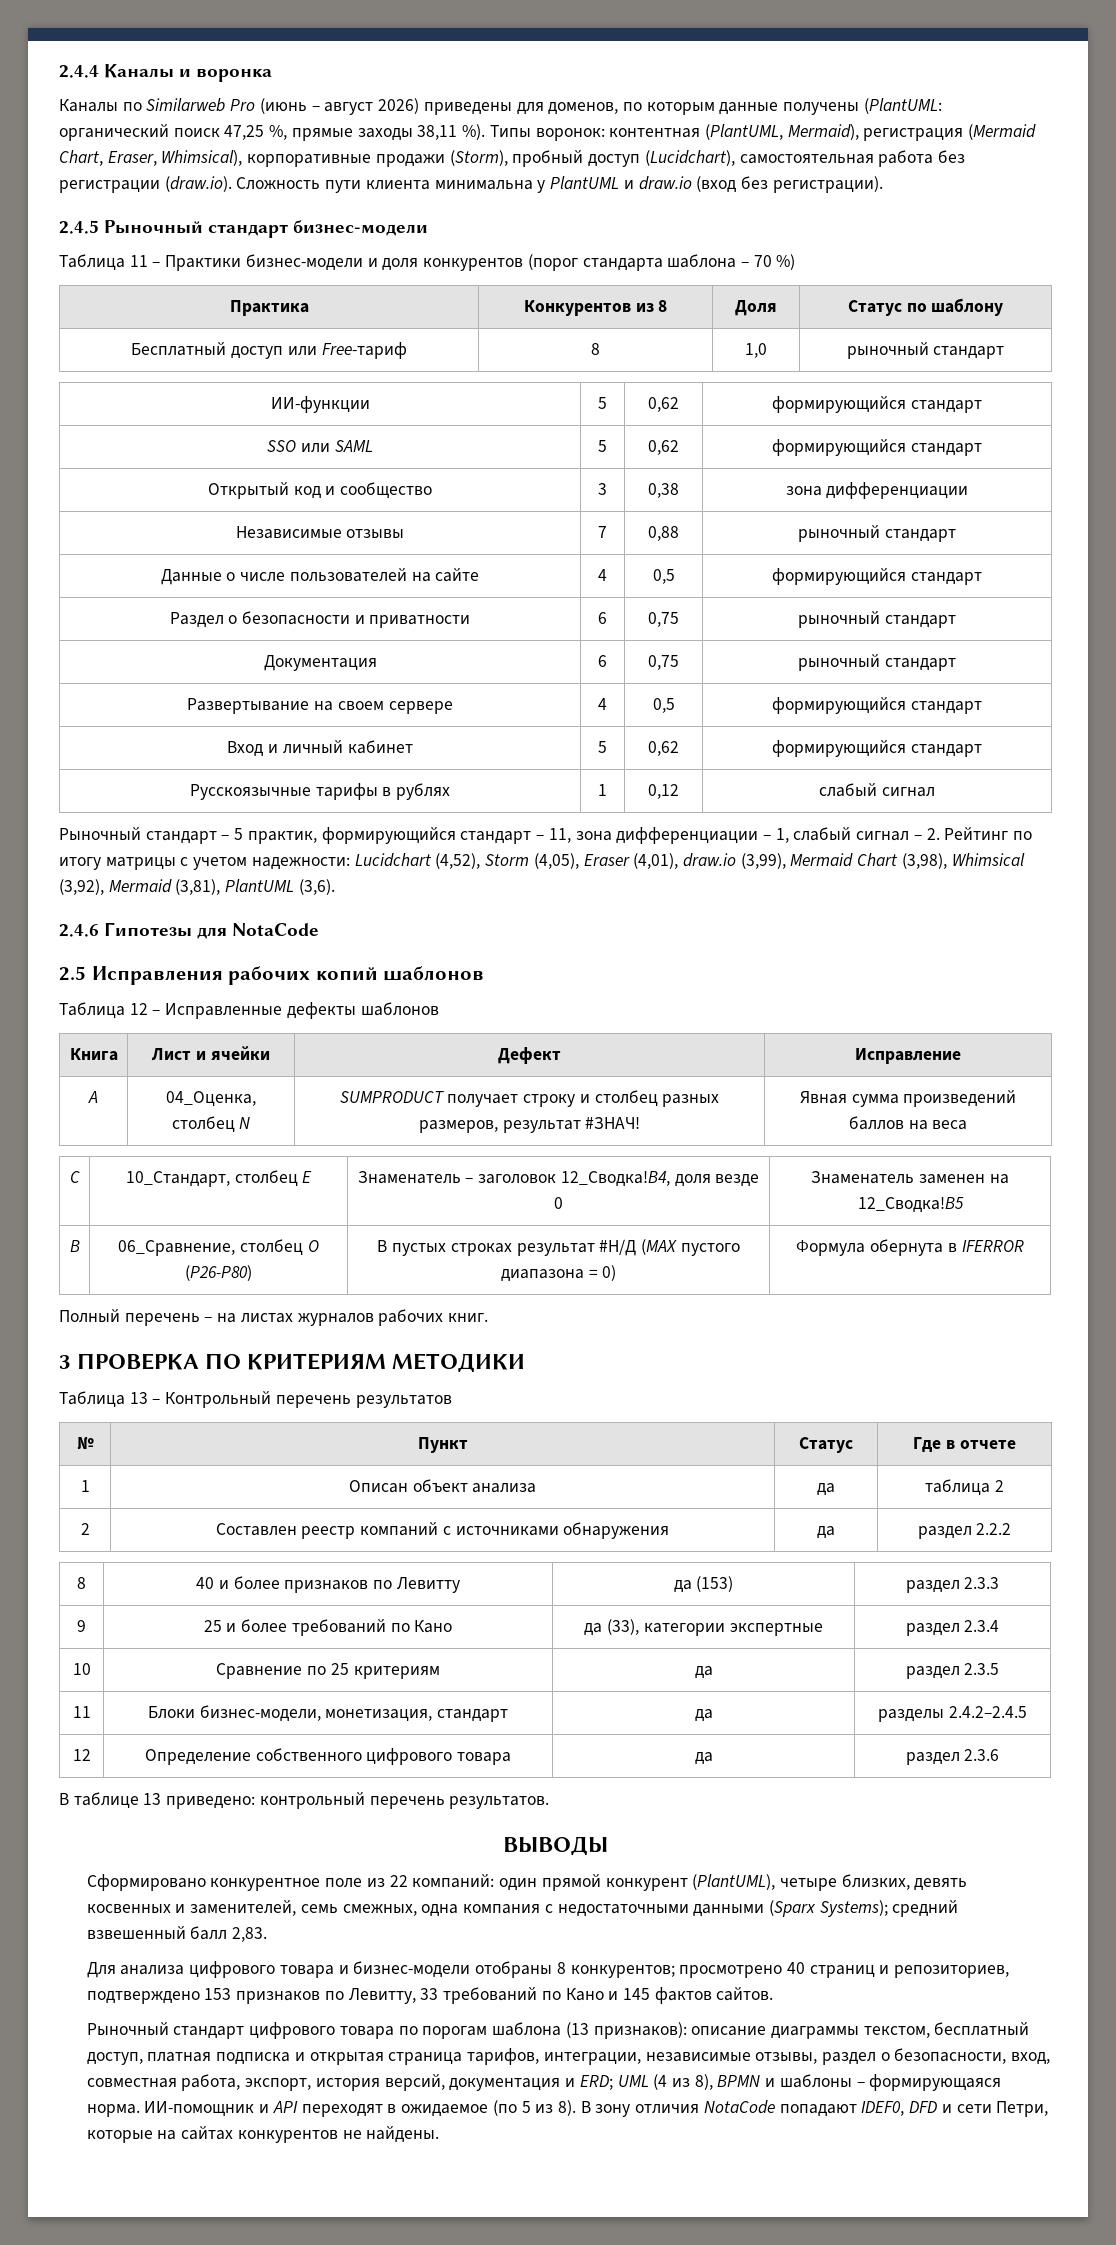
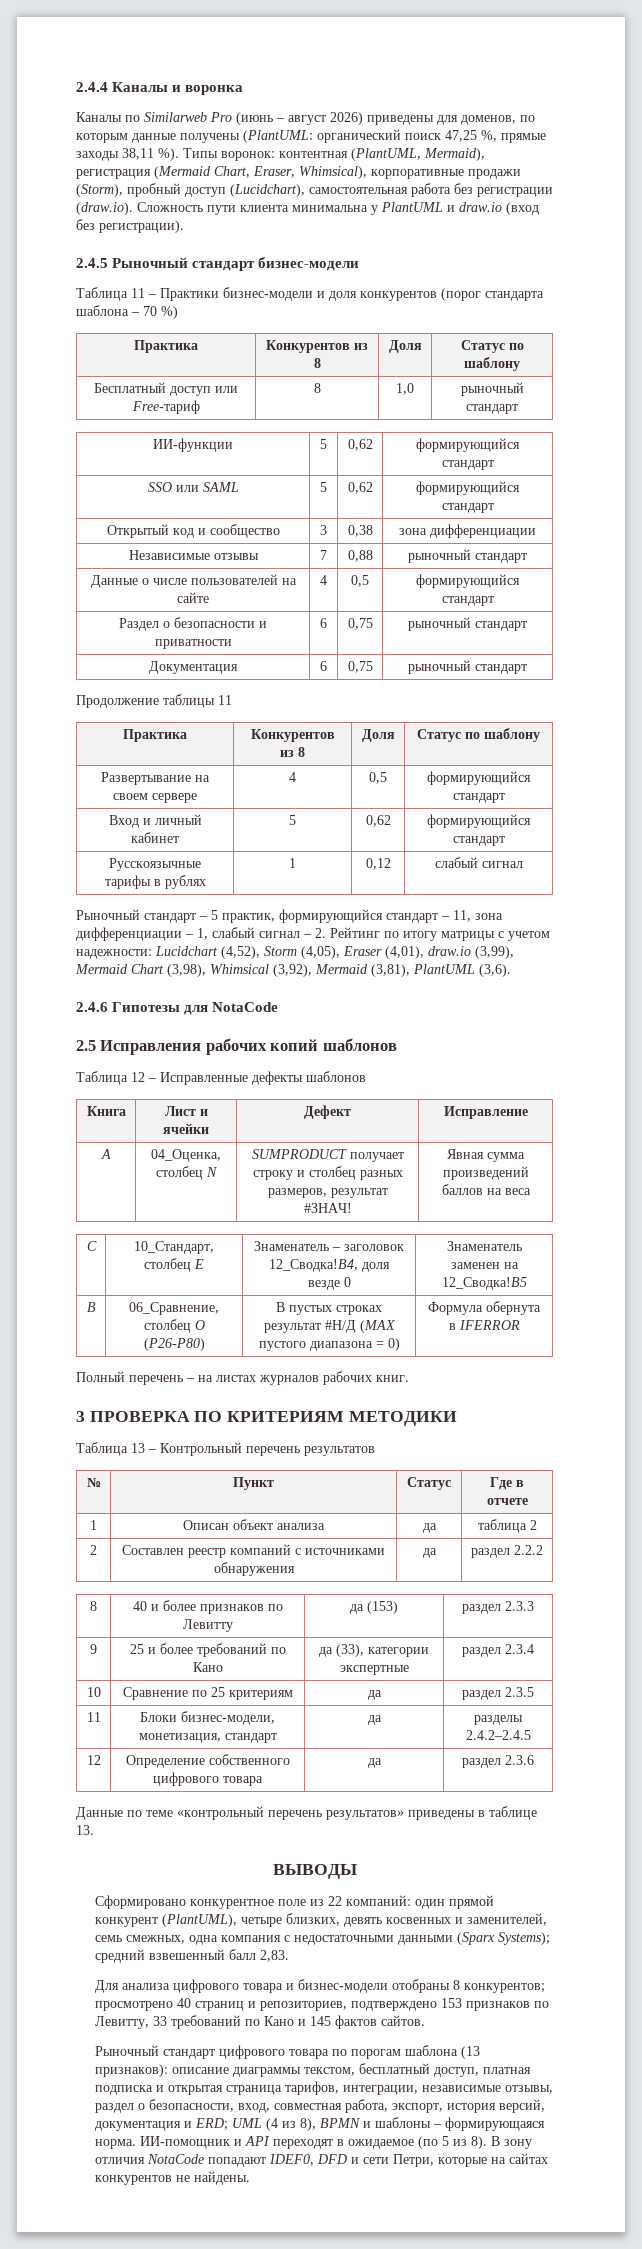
(956, 664) none -> [76,694,232,708] [123,729,187,742] [250,729,335,742] [280,747,305,757] [361,729,395,742] [417,728,540,742] // Продолжение таблицы 11 // Практика | Конкурентов из 8 | Доля | Статус по шаблону
[59,1792,550,1809] В таблице 13 приведено: контрольный перечень результатов. -> [76,1806,537,1820] [76,1825,94,1835] Данные по теме «контрольный перечень результатов» приведены в таблице 13.

